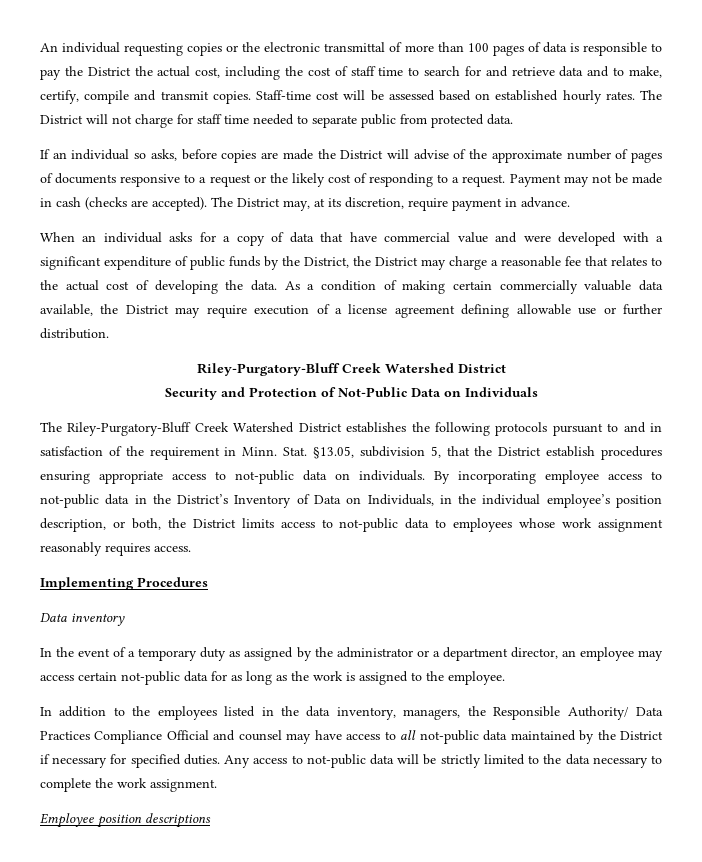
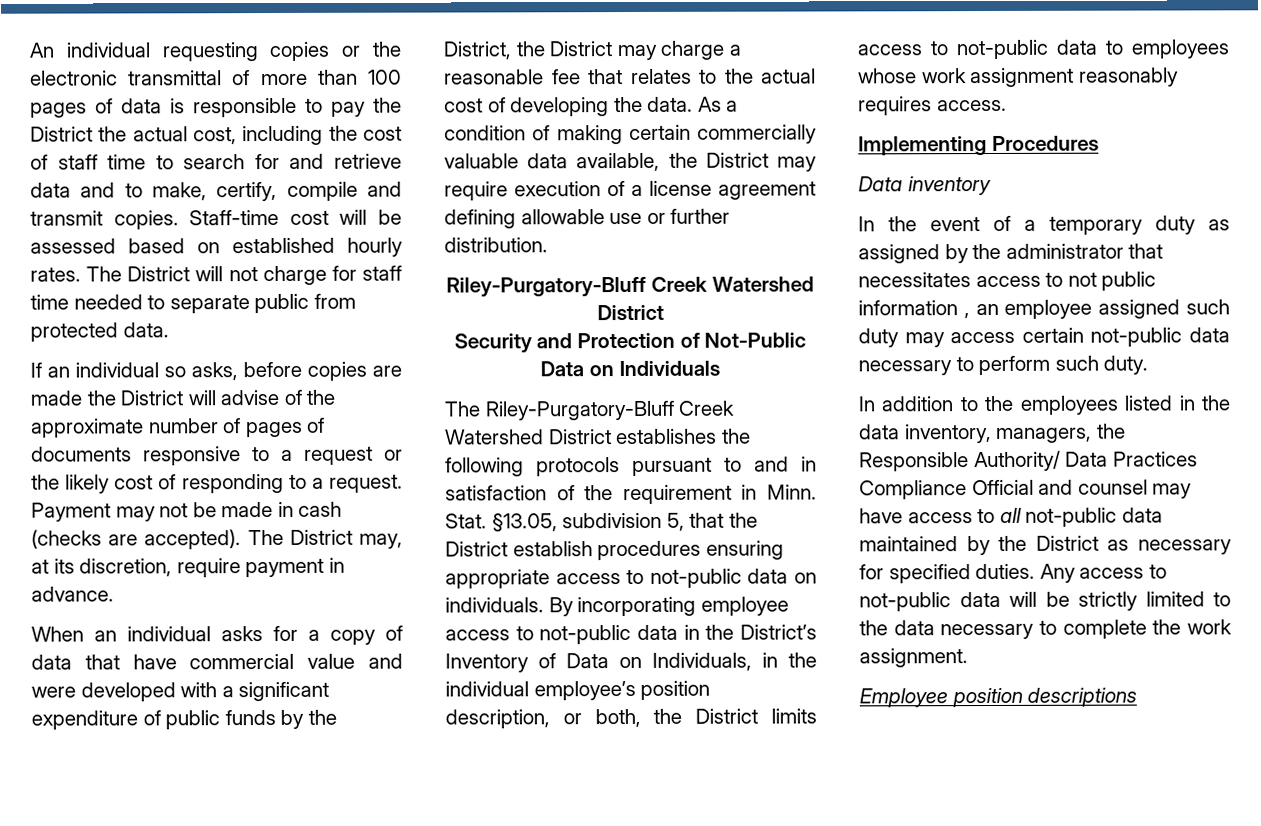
[416,647,634,661] or a department director, an employee -> [1128,243,1164,259] [858,271,1157,291] [858,299,1230,319] [858,328,899,348] that necessitates access to not public information , an employee assigned such duty
[211,671,505,685] for as long as the work is assigned to the employee. -> [858,355,1149,376] necessary to perform such duty.
[40,754,50,764] if -> [1107,539,1130,551] as

